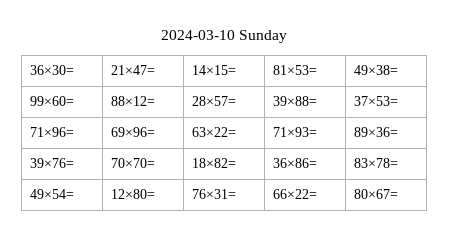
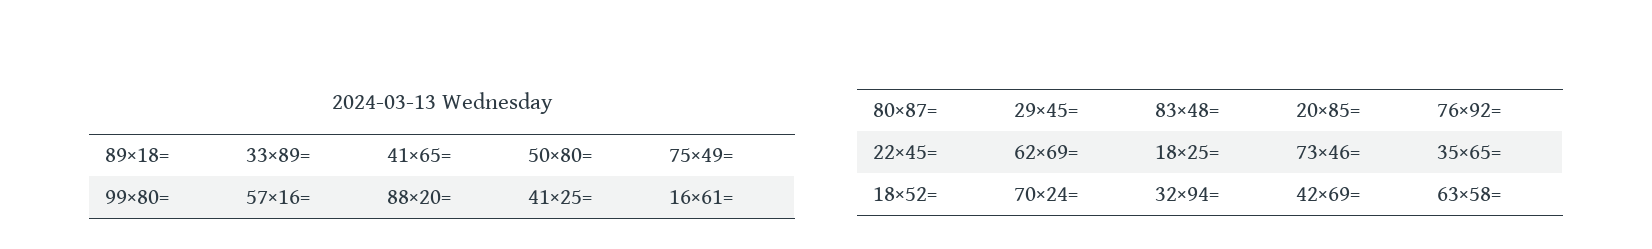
[160,30,288,43] [30,65,75,75] [111,65,156,75] [192,65,237,75] [273,65,318,75] [354,65,399,75] [30,96,75,106] [111,96,156,106] [192,96,237,106] [273,96,318,106] [354,96,399,106] [30,127,75,137] [111,127,156,137] [192,127,237,137] [273,127,318,137] [354,127,399,137] [30,158,75,168] [111,158,156,168] [192,158,237,168] [273,158,318,168] [354,158,399,168] [30,189,75,199] [111,189,156,199] [192,189,237,199] [273,189,318,199] [354,189,399,199] 2024-03-10 Sunday // 36×30= | 21×47= | 14×15= | 81×53= | 49×38= // 99×60= | 88×12= | 28×57= | 39×88= | 37×53= // 71×96= | 69×96= | 63×22= | 71×93= | 89×36= // 39×76= | 70×70= | 18×82= | 36×86= | 83×78= // 49×54= | 12×80= | 76×31= | 66×22= | 80×67= -> [331,92,554,114] [105,148,170,162] [246,148,311,162] [387,148,452,162] [528,148,593,162] [669,148,734,162] [105,190,170,204] [246,190,311,204] [387,190,452,204] [528,190,593,204] [669,190,734,204] [873,103,938,117] [1014,103,1079,117] [1155,103,1220,117] [1296,103,1361,117] [1437,103,1502,117] [873,145,938,159] [1014,145,1079,159] [1155,145,1220,159] [1296,145,1361,159] [1437,145,1502,159] [873,187,938,201] [1014,187,1079,201] [1155,187,1220,201] [1296,187,1361,201] [1437,187,1502,201] 2024-03-13 Wednesday // 89×18= | 33×89= | 41×65= | 50×80= | 75×49= // 99×80= | 57×16= | 88×20= | 41×25= | 16×61= // 80×87= | 29×45= | 83×48= | 20×85= | 76×92= // 22×45= | 62×69= | 18×25= | 73×46= | 35×65= // 18×52= | 70×24= | 32×94= | 42×69= | 63×58=

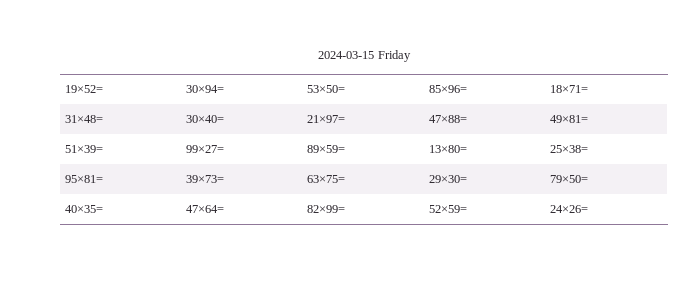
[331,92,554,114] [105,148,170,162] [246,148,311,162] [387,148,452,162] [528,148,593,162] [669,148,734,162] [105,190,170,204] [246,190,311,204] [387,190,452,204] [528,190,593,204] [669,190,734,204] [873,103,938,117] [1014,103,1079,117] [1155,103,1220,117] [1296,103,1361,117] [1437,103,1502,117] [873,145,938,159] [1014,145,1079,159] [1155,145,1220,159] [1296,145,1361,159] [1437,145,1502,159] [873,187,938,201] [1014,187,1079,201] [1155,187,1220,201] [1296,187,1361,201] [1437,187,1502,201] 2024-03-13 Wednesday // 89×18= | 33×89= | 41×65= | 50×80= | 75×49= // 99×80= | 57×16= | 88×20= | 41×25= | 16×61= // 80×87= | 29×45= | 83×48= | 20×85= | 76×92= // 22×45= | 62×69= | 18×25= | 73×46= | 35×65= // 18×52= | 70×24= | 32×94= | 42×69= | 63×58= -> [318,50,411,62] [65,85,104,93] [186,85,225,93] [307,85,346,93] [429,85,468,93] [550,85,589,93] [65,115,104,123] [186,115,225,123] [307,115,346,123] [429,115,468,123] [550,115,589,123] [65,145,104,153] [186,145,225,153] [307,145,346,153] [429,145,468,153] [550,145,589,153] [65,175,104,183] [186,175,225,183] [307,175,346,183] [429,175,468,183] [550,175,589,183] [65,205,104,213] [186,205,225,213] [307,205,346,213] [429,205,468,213] [550,205,589,213] 2024-03-15 Friday // 19×52= | 30×94= | 53×50= | 85×96= | 18×71= // 31×48= | 30×40= | 21×97= | 47×88= | 49×81= // 51×39= | 99×27= | 89×59= | 13×80= | 25×38= // 95×81= | 39×73= | 63×75= | 29×30= | 79×50= // 40×35= | 47×64= | 82×99= | 52×59= | 24×26=

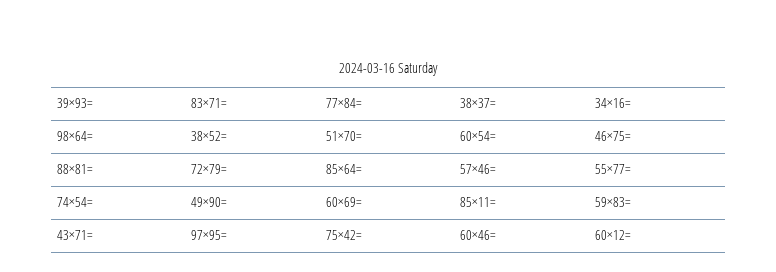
[318,50,411,62] [65,85,104,93] [186,85,225,93] [307,85,346,93] [429,85,468,93] [550,85,589,93] [65,115,104,123] [186,115,225,123] [307,115,346,123] [429,115,468,123] [550,115,589,123] [65,145,104,153] [186,145,225,153] [307,145,346,153] [429,145,468,153] [550,145,589,153] [65,175,104,183] [186,175,225,183] [307,175,346,183] [429,175,468,183] [550,175,589,183] [65,205,104,213] [186,205,225,213] [307,205,346,213] [429,205,468,213] [550,205,589,213] 2024-03-15 Friday // 19×52= | 30×94= | 53×50= | 85×96= | 18×71= // 31×48= | 30×40= | 21×97= | 47×88= | 49×81= // 51×39= | 99×27= | 89×59= | 13×80= | 25×38= // 95×81= | 39×73= | 63×75= | 29×30= | 79×50= // 40×35= | 47×64= | 82×99= | 52×59= | 24×26= -> [338,62,439,76] [57,98,94,108] [191,98,228,108] [326,98,363,108] [460,98,497,108] [595,98,632,108] [57,131,94,141] [191,131,228,141] [326,131,363,141] [460,131,497,141] [595,131,632,141] [57,164,94,174] [191,164,228,174] [326,164,363,174] [460,164,497,174] [595,164,632,174] [57,197,94,207] [191,197,228,207] [326,197,363,207] [460,197,497,207] [595,197,632,207] [57,230,94,240] [191,230,228,240] [326,230,363,240] [460,230,497,240] [595,230,632,240] 2024-03-16 Saturday // 39×93= | 83×71= | 77×84= | 38×37= | 34×16= // 98×64= | 38×52= | 51×70= | 60×54= | 46×75= // 88×81= | 72×79= | 85×64= | 57×46= | 55×77= // 74×54= | 49×90= | 60×69= | 85×11= | 59×83= // 43×71= | 97×95= | 75×42= | 60×46= | 60×12=

